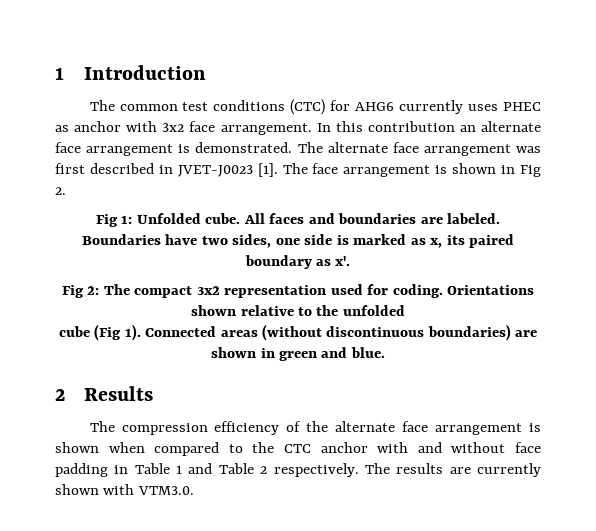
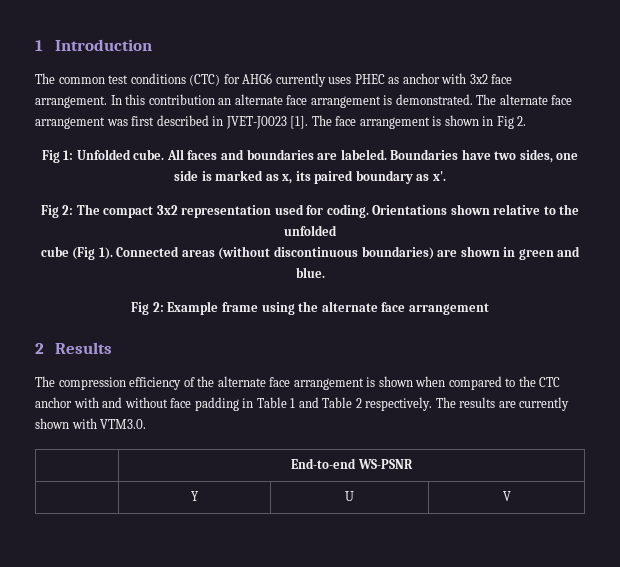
(385, 352) none -> [131,301,489,315] // Fig 2: Example frame using the alternate face arrangement
(194, 490) none -> [291,458,413,469] [191,491,199,501] [345,491,354,501] [502,491,511,501] // | End-to-end WS-PSNR // | Y | U | V

